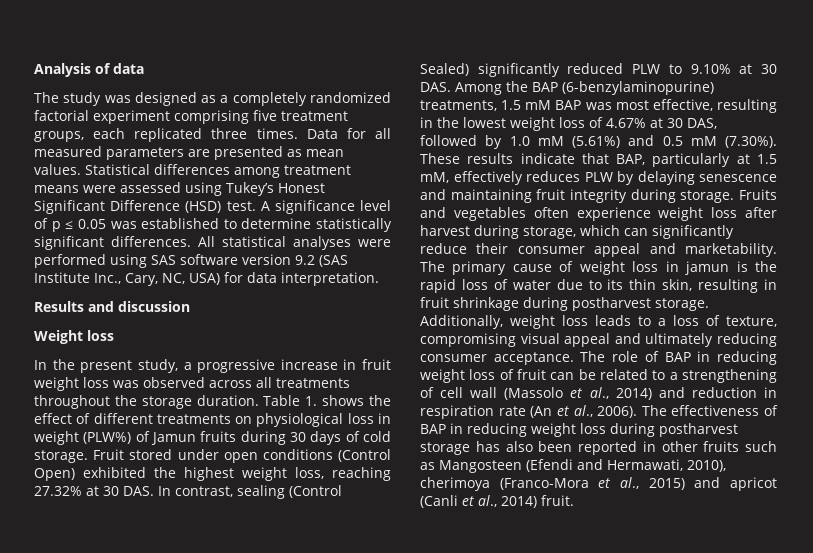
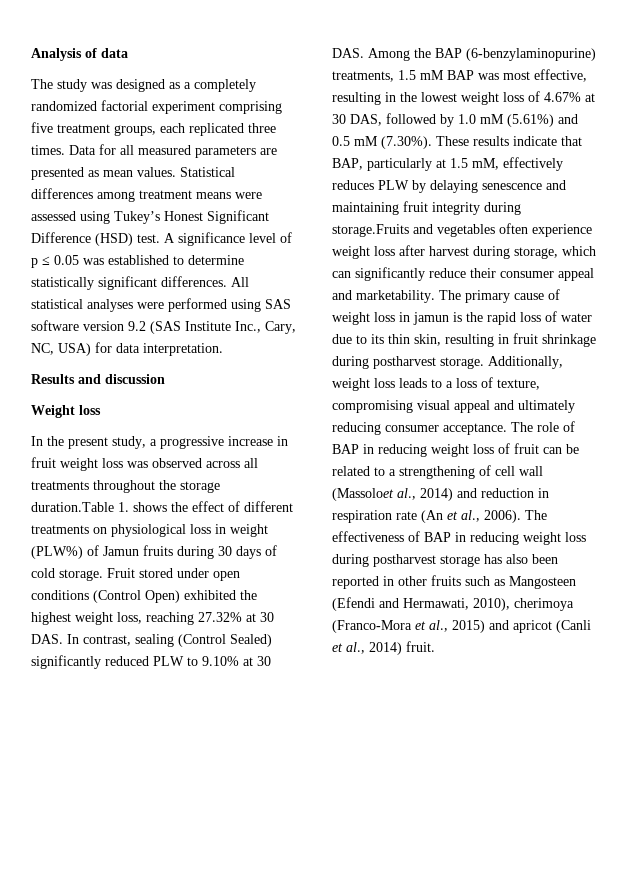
[196,395,301,406] duration. Table -> [31,502,114,512] duration.Table
[680,189,777,203] storage. Fruits -> [332,224,409,237] storage.Fruits
[504,387,583,400] (Massolo et -> [332,488,394,501] (Massoloet

